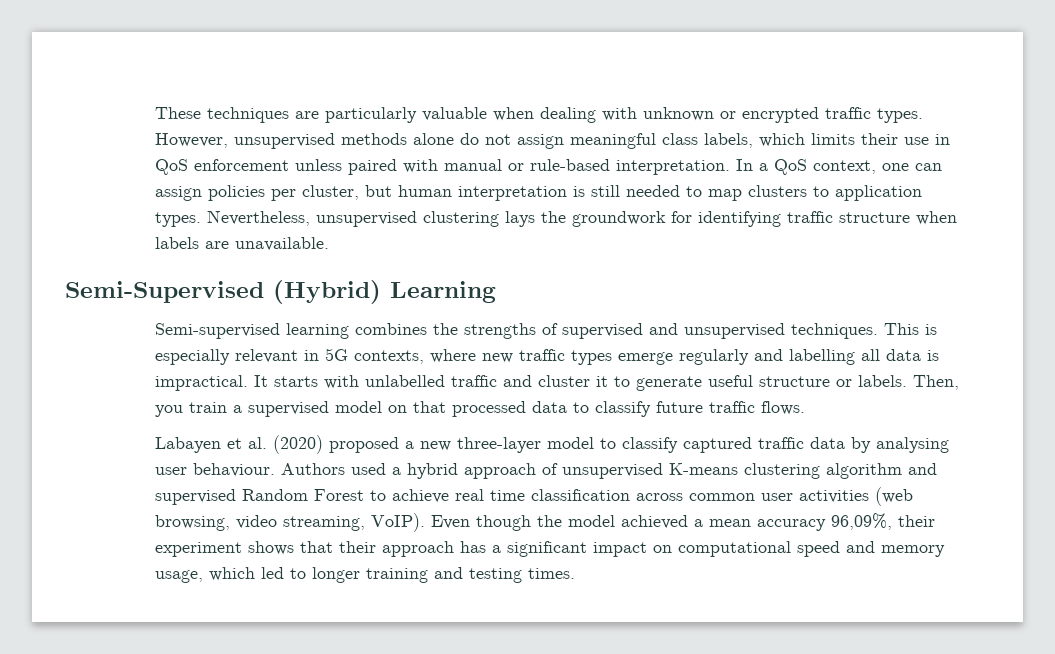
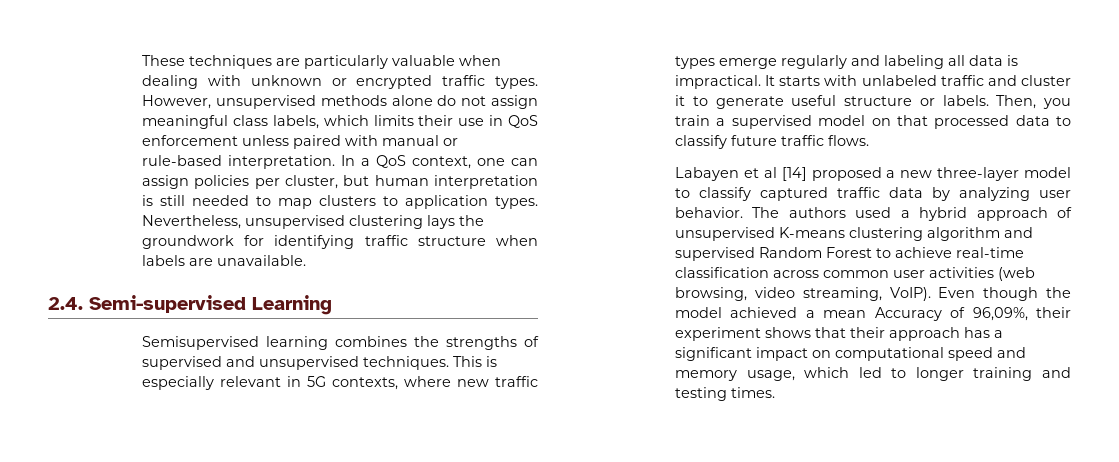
[65,280,381,304] Semi-Supervised (Hybrid) -> [48,295,246,313] 2.4. Semi-supervised
[155,323,281,339] Semi-supervised -> [142,336,260,350] Semisupervised
[789,349,856,365] labelling -> [884,55,945,69] labeling
[365,375,446,387] unlabelled -> [861,75,937,86] unlabeled
[248,435,324,454] al. (2020) -> [763,167,807,181] al [14]
[876,437,950,453] [155,463,346,477] analysing user behaviour. Authors -> [959,187,1071,201] [675,207,846,218] analyzing user behavior. The authors
[455,489,526,501] real time -> [956,247,1025,258] real-time
[757,519,827,531] accuracy -> [874,307,966,321] Accuracy of

